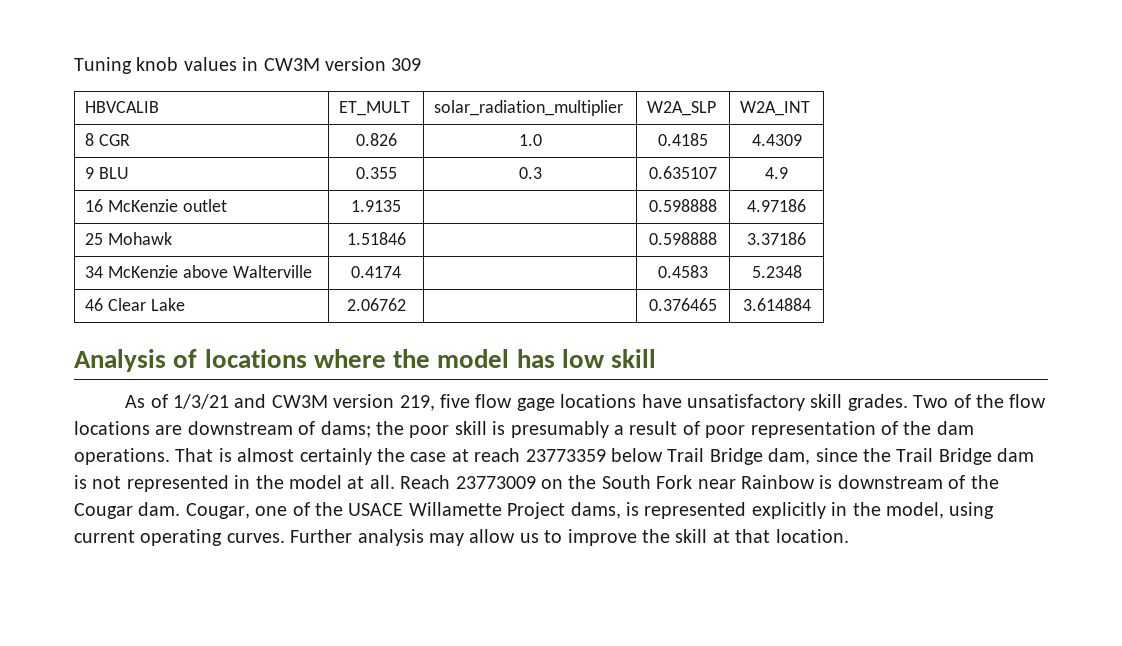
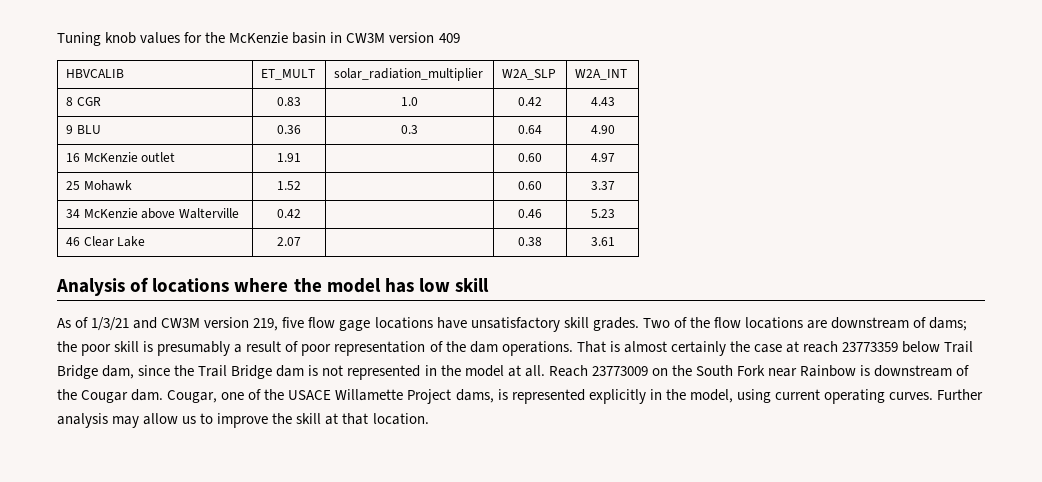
(237, 64) none -> [184,32,327,44] for the McKenzie basin
[391,58,422,71] 309 -> [438,33,460,43] 409
[355,133,397,146] 0.826 -> [277,97,301,106] 0.83
[658,133,708,146] [751,134,802,146] 0.4185 | 4.4309 -> [518,97,542,106] [590,97,615,106] 0.42 | 4.43
[355,167,397,179] 0.355 -> [277,125,301,134] 0.36
[649,166,717,179] [765,167,788,179] 0.635107 | 4.9 -> [518,125,542,134] [590,125,615,134] 0.64 | 4.90
[351,200,401,212] [649,199,717,212] [747,199,806,212] 1.9135 | | 0.598888 | 4.97186 -> [277,153,301,162] [518,153,542,162] [590,153,615,162] 1.91 | | 0.60 | 4.97
[346,232,406,245] [649,232,717,245] [747,232,806,245] 1.51846 | | 0.598888 | 3.37186 -> [277,181,301,190] [518,181,542,190] [590,181,615,190] 1.52 | | 0.60 | 3.37
[351,266,401,278] [658,265,708,278] [751,265,802,278] 0.4174 | | 0.4583 | 5.2348 -> [277,209,301,218] [518,209,542,218] [590,209,615,218] 0.42 | | 0.46 | 5.23
[346,298,406,311] [649,298,717,311] [742,298,811,311] 2.06762 | | 0.376465 | 3.614884 -> [277,237,301,246] [518,237,542,246] [590,237,615,246] 2.07 | | 0.38 | 3.61

